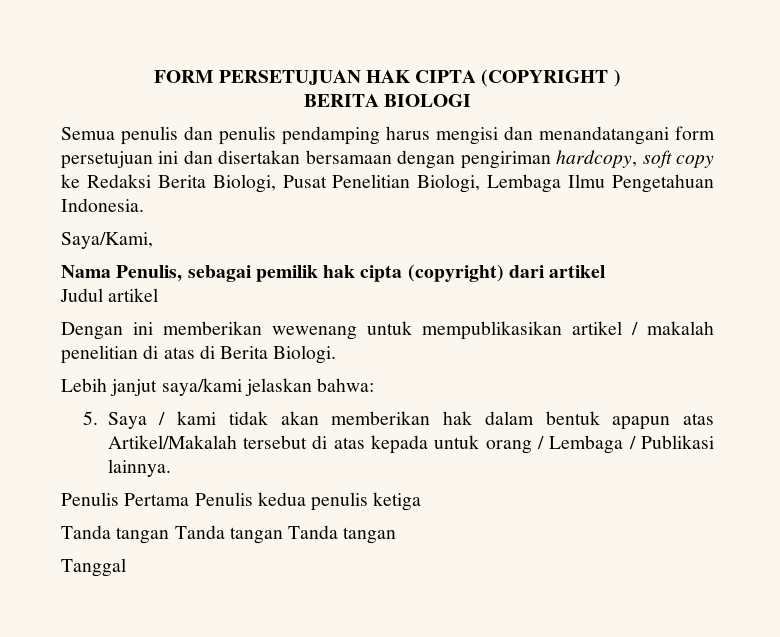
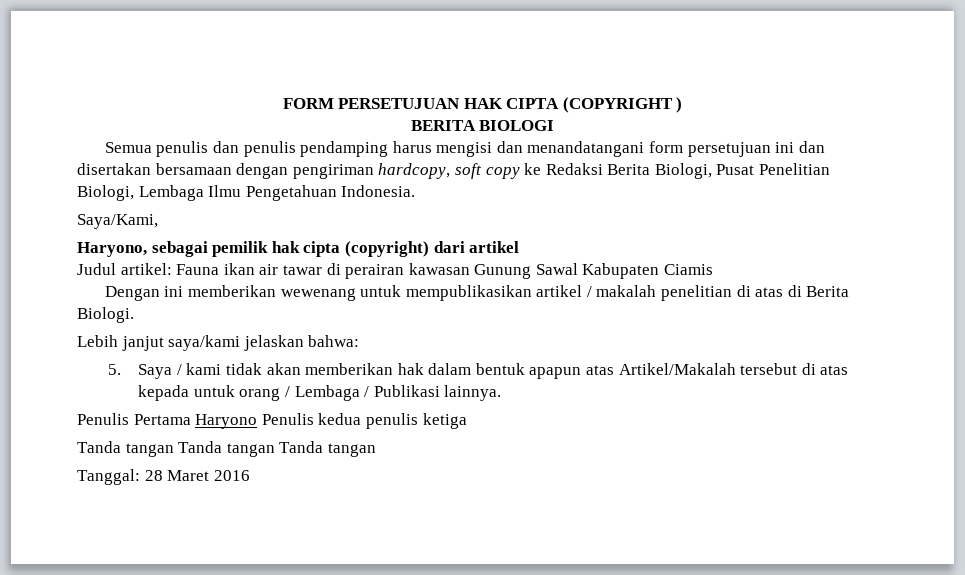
[61,265,183,282] Nama Penulis, -> [77,242,147,257] Haryono,
[108,288,159,302] artikel -> [120,263,714,279] artikel: Fauna ikan air tawar di perairan kawasan Gunung Sawal Kabupaten Ciamis
(190, 499) none -> [195,414,258,429] Haryono
[61,558,126,577] Tanggal -> [77,469,250,485] Tanggal: 28 Maret 2016

